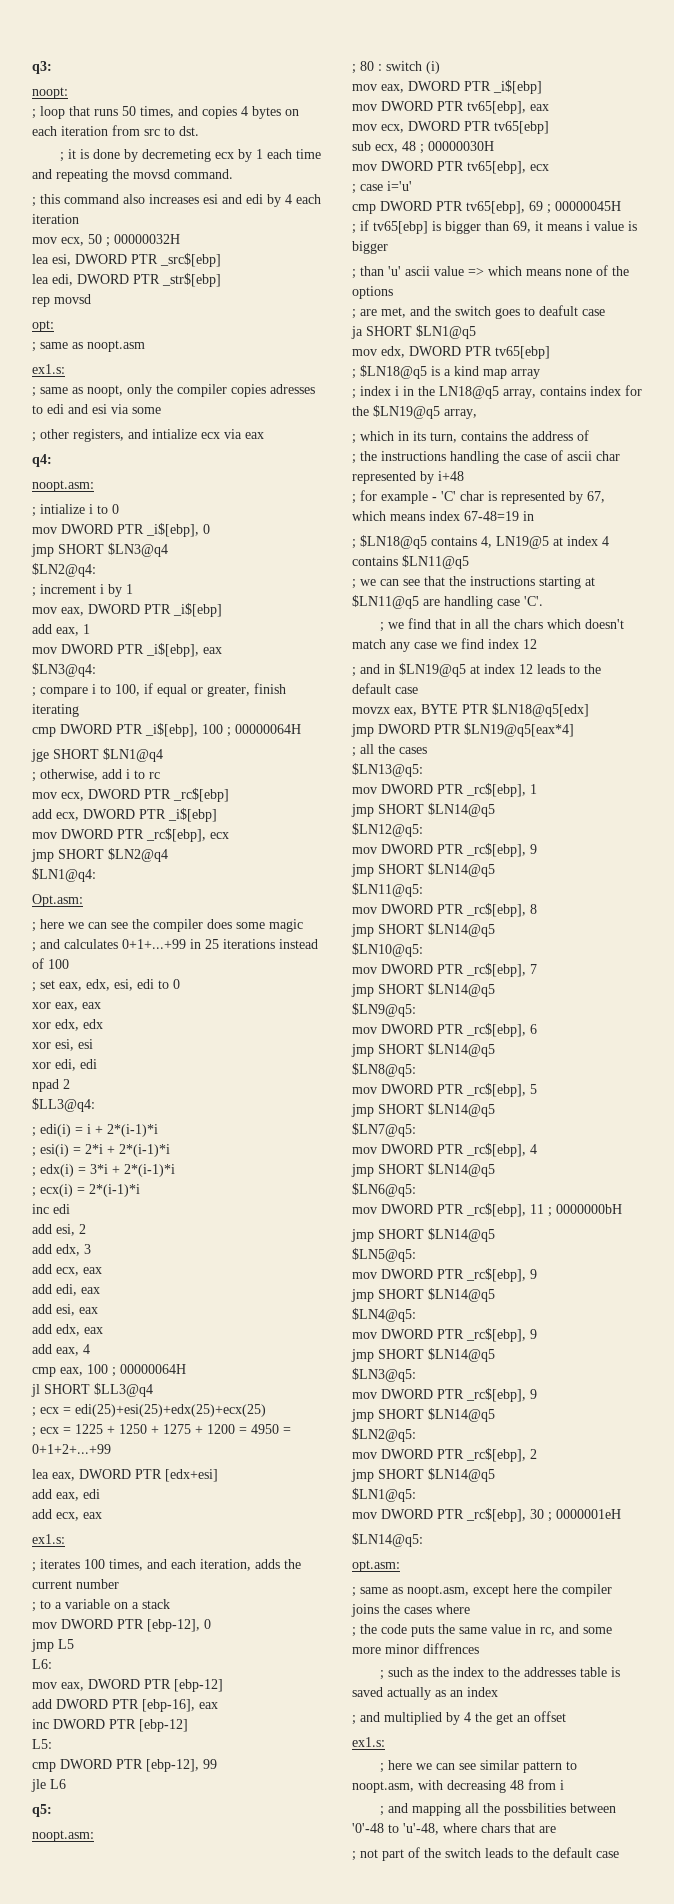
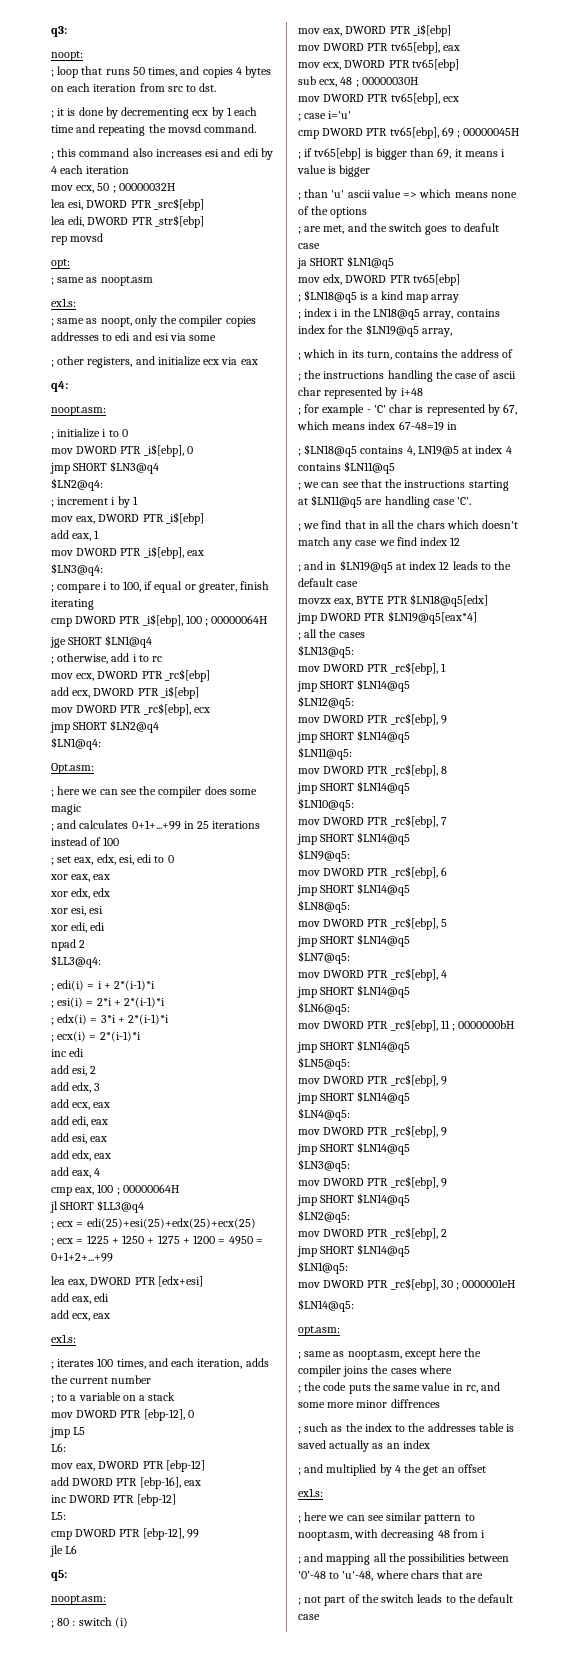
[142,149,212,162] decremeting -> [121,107,190,119] decrementing
[270,384,315,394] adresses -> [51,332,99,341] addresses
[152,429,197,439] intialize -> [157,356,201,366] initialize
[40,504,85,514] intialize -> [57,428,101,438] initialize
[504,1803,567,1816] possbilities -> [408,1553,466,1565] possibilities

